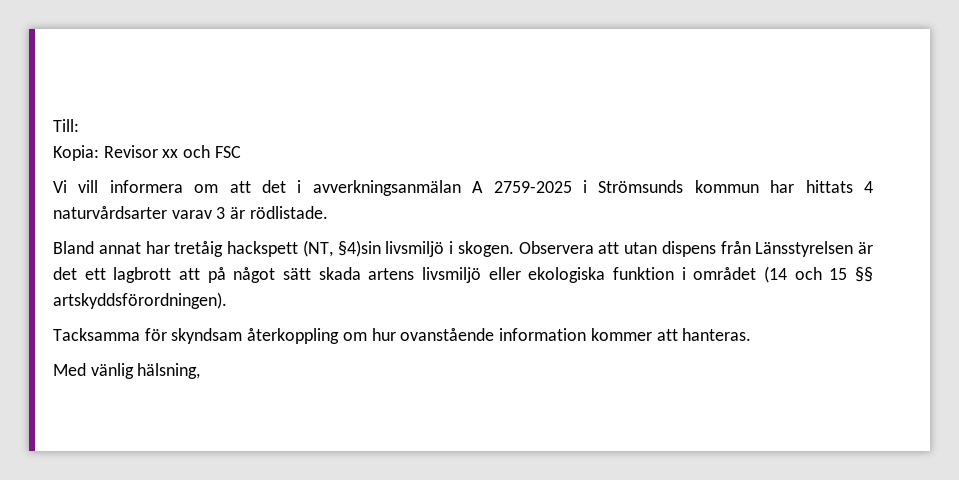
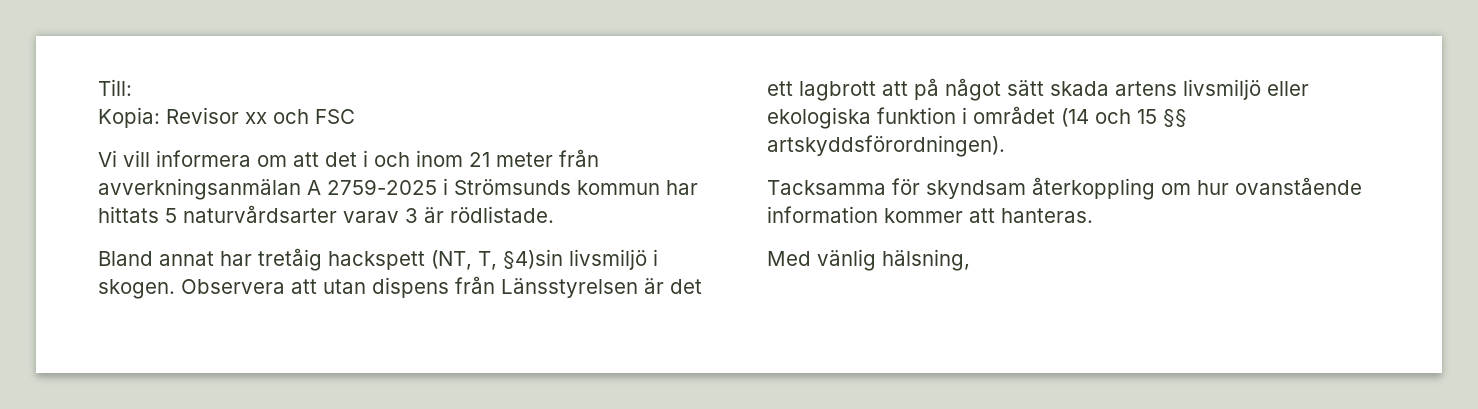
(302, 186) none -> [374,149,599,167] och inom 21 meter från
[863,181,873,193] 4 -> [165,208,177,223] 5
(333, 248) none -> [478,251,497,270] T,

